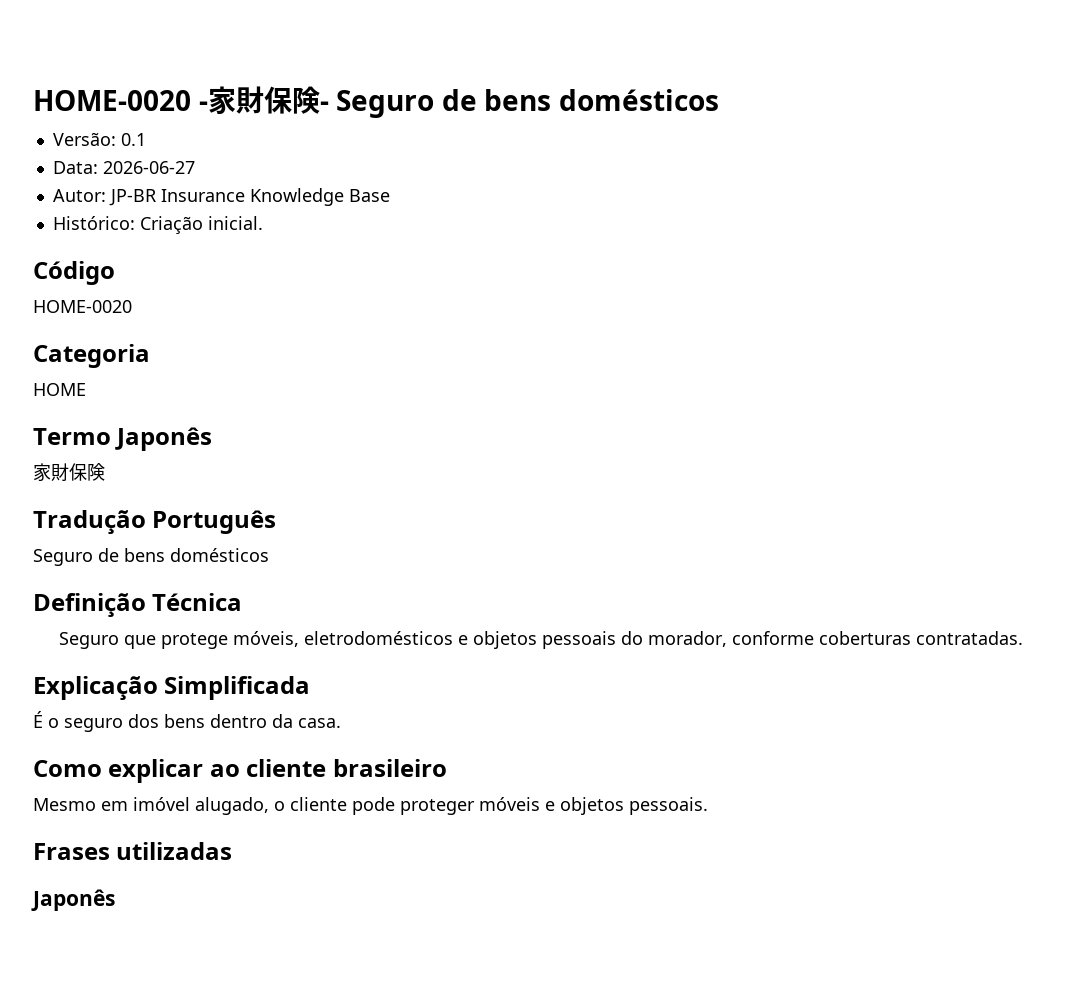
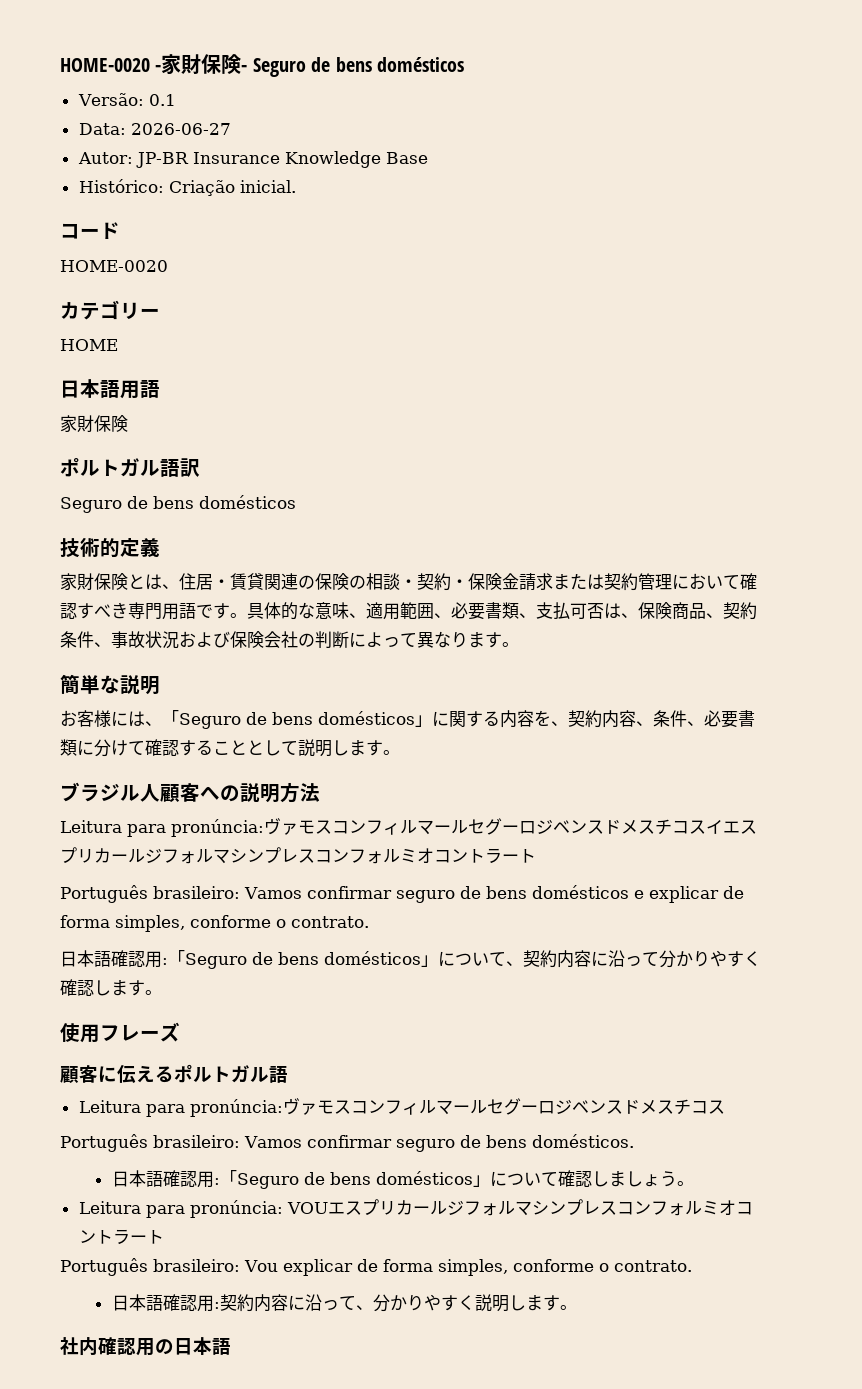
[33,261,115,285] Código -> [60,222,120,239] コード
[33,344,150,368] Categoria -> [60,300,160,320] カテゴリー
[33,427,213,451] Termo Japonês -> [60,379,160,399] 日本語用語
[33,510,277,534] [33,548,269,566] [33,593,243,617] [58,631,1023,649] [33,676,311,700] [33,711,341,732] [33,759,447,783] [33,797,708,815] [33,842,233,860] [31,889,115,911] Tradução Português // Seguro de bens domésticos // Definição Técnica // Seguro que protege móveis, eletrodomésticos e objetos pessoais do morador, conforme coberturas contratadas. // Explicação Simplificada // É o seguro dos bens dentro da casa. // Como explicar ao cliente brasileiro // Mesmo em imóvel alugado, o cliente pode proteger móveis e objetos pessoais. // Frases utilizadas // Japonês -> [60,458,200,477] [60,495,296,513] [60,537,160,558] [60,573,757,591] [60,602,757,620] [60,631,519,649] [60,674,160,695] [60,710,755,729] [60,739,400,757] [60,782,320,803] [60,818,757,837] [60,847,536,864] [60,885,744,903] [60,915,369,932] [60,950,761,969] [60,979,162,996] [60,1022,180,1043] [60,1064,288,1083] [78,1098,725,1117] [60,1134,634,1152] [111,1170,694,1189] [78,1199,753,1218] [78,1229,164,1245] [60,1258,692,1276] [111,1294,577,1312] [60,1337,231,1356] ポルトガル語訳 // Seguro de bens domésticos // 技術的定義 // 家財保険とは、住居・賃貸関連の保険の相談・契約・保険金請求または契約管理において確認すべき専門用語です。具体的な意味、適用範囲、必要書類、支払可否は、保険商品、契約条件、事故状況および保険会社の判断によって異なります。 // 簡単な説明 // お客様には、「Seguro de bens domésticos」に関する内容を、契約内容、条件、必要書類に分けて確認することとして説明します。 // ブラジル人顧客への説明方法 // Leitura para pronúncia:ヴァモスコンフィルマールセグーロジベンスドメスチコスイエスプリカールジフォルマシンプレスコンフォルミオコントラート // Português brasileiro: Vamos confirmar seguro de bens domésticos e explicar de forma simples, conforme o contrato. // 日本語確認用:「Seguro de bens domésticos」について、契約内容に沿って分かりやすく確認します。 // 使用フレーズ // 顧客に伝えるポルトガル語 // Leitura para pronúncia:ヴァモスコンフィルマールセグーロジベンスドメスチコス // Português brasileiro: Vamos confirmar seguro de bens domésticos. // 日本語確認用:「Seguro de bens domésticos」について確認しましょう。 // Leitura para pronúncia: VOUエスプリカールジフォルマシンプレスコンフォルミオコントラート // Português brasileiro: Vou explicar de forma simples, conforme o contrato. // 日本語確認用:契約内容に沿って、分かりやすく説明します。 // 社内確認用の日本語

